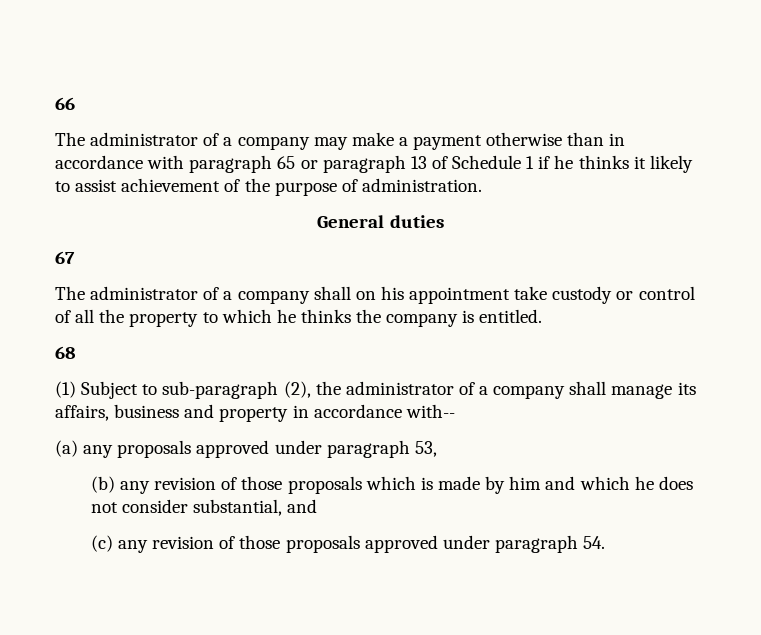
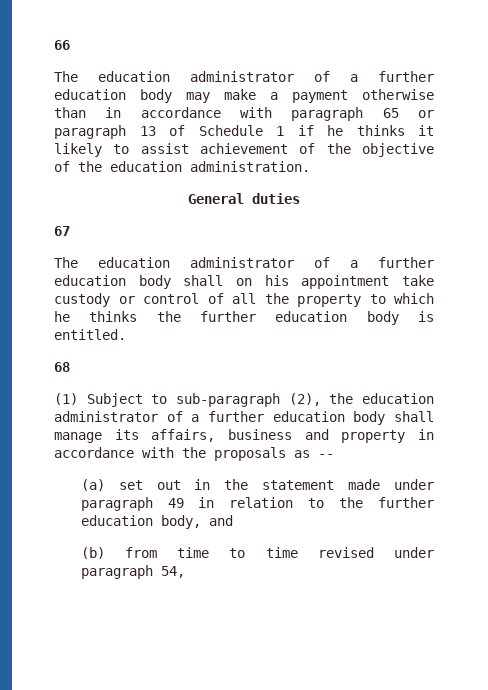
[90,132,310,150] administrator of a company -> [98,71,434,82] [54,89,172,103] education administrator of a further education body
[274,179,358,196] purpose of -> [362,143,434,157] [54,161,182,172] objective of the education
[90,286,310,304] administrator of a company -> [98,257,434,268] [54,275,171,289] education administrator of a further education body
[386,313,459,327] company -> [200,311,399,325] further education body
[345,381,566,399] administrator of a company -> [362,393,434,404] [54,411,386,425] education administrator of a further education body
[405,404,455,418] [55,440,437,458] [90,476,693,494] [90,499,318,516] [90,535,606,553] with-- // (a) any proposals approved under paragraph 53, // (b) any revision of those proposals which is made by him and which he does not consider substantial, and // (c) any revision of those proposals approved under paragraph 54. -> [142,447,334,461] [80,479,434,491] [80,497,434,511] [80,515,233,529] [80,547,434,559] [80,565,185,579] with the proposals as -- // (a) set out in the statement made under paragraph 49 in relation to the further education body, and // (b) from time to time revised under paragraph 54,

